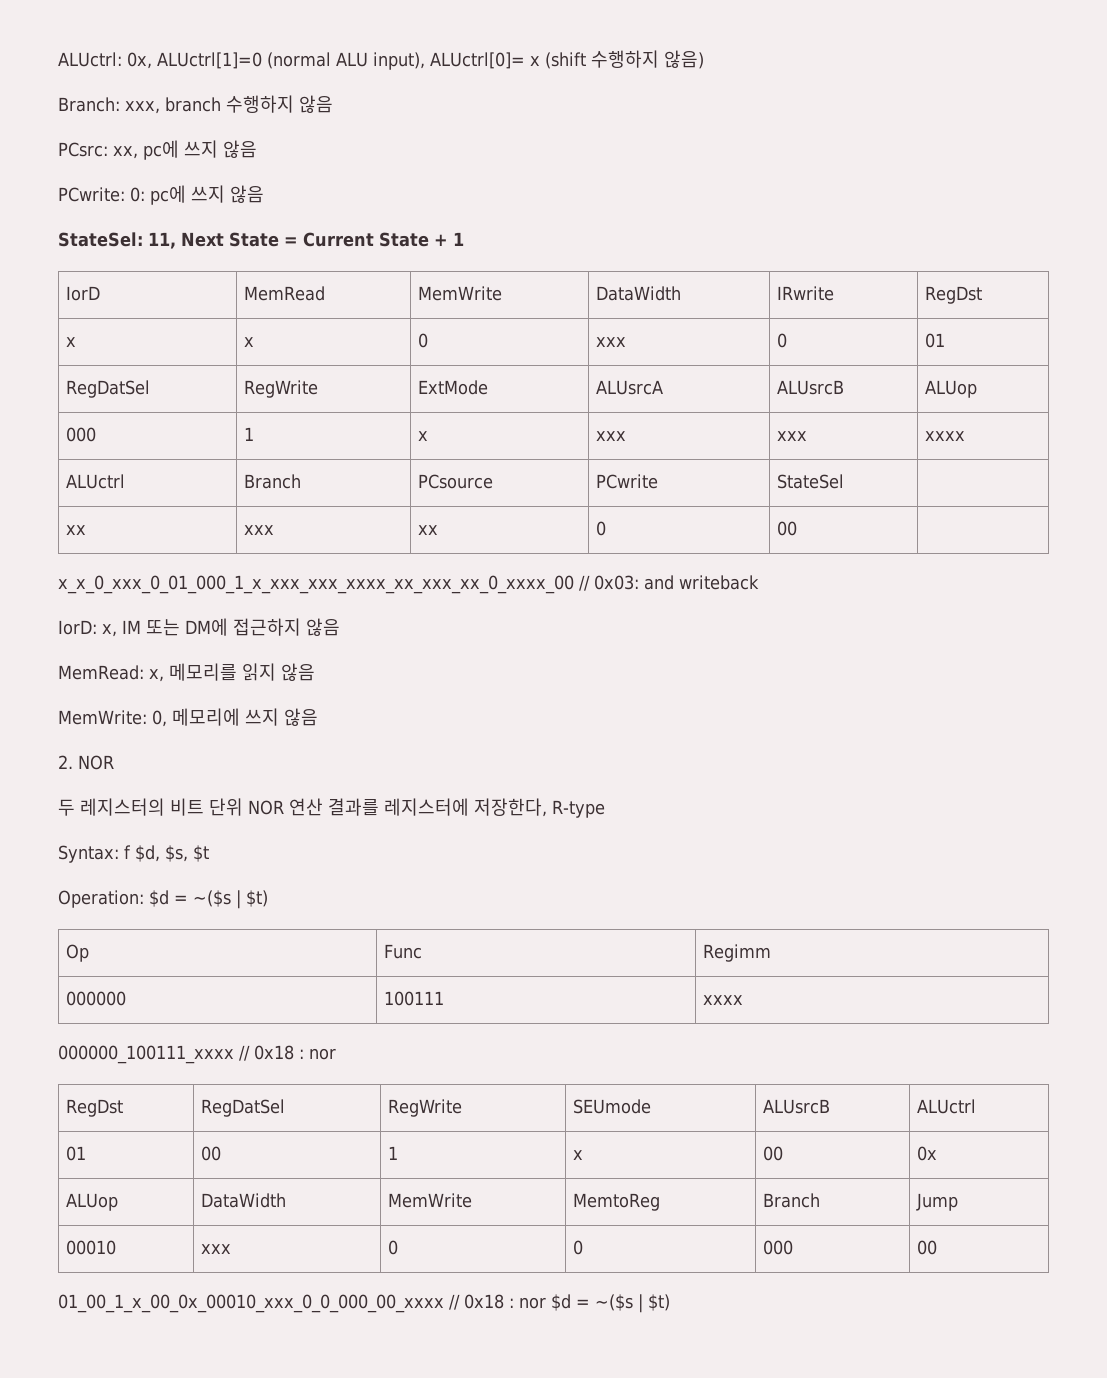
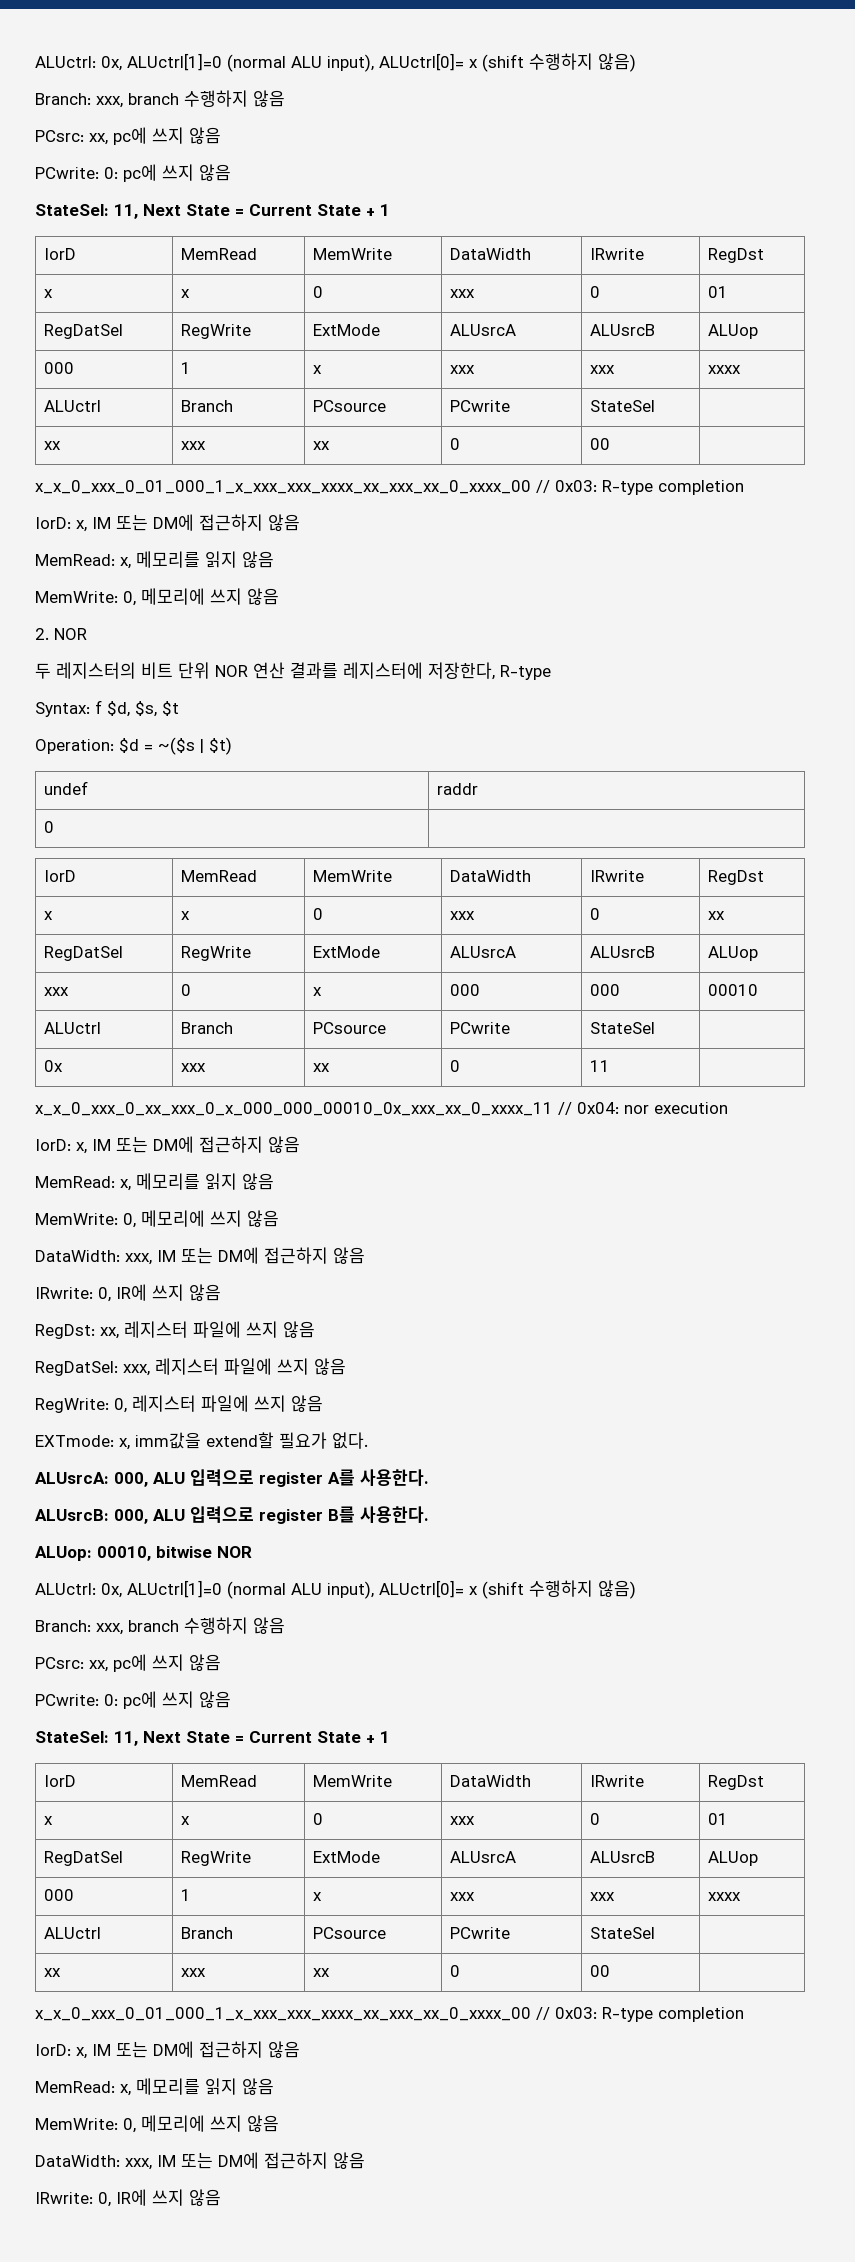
[644,575,759,590] and writeback -> [602,480,744,495] R-type completion
[65,944,89,962] [383,944,422,959] [702,944,771,962] [65,991,126,1006] [383,991,444,1006] [702,995,743,1005] [58,1045,336,1064] [65,1099,123,1117] [200,1099,285,1117] [387,1099,463,1117] [572,1099,651,1114] [762,1099,830,1114] [916,1099,976,1114] [65,1146,86,1161] [200,1146,221,1161] [387,1146,398,1160] [572,1150,583,1160] [762,1146,783,1161] [916,1146,937,1161] [65,1193,118,1211] [200,1193,286,1208] [387,1193,472,1208] [572,1193,660,1211] [762,1193,820,1208] [915,1193,958,1211] [65,1240,116,1255] [200,1244,231,1254] [387,1240,398,1255] [572,1240,583,1255] [762,1240,793,1255] [916,1240,937,1255] [58,1294,670,1313] Op | Func | Regimm // 000000 | 100111 | xxxx // 000000_100111_xxxx // 0x18 : nor // RegDst | RegDatSel | RegWrite | SEUmode | ALUsrcB | ALUctrl // 01 | 00 | 1 | x | 00 | 0x // ALUop | DataWidth | MemWrite | MemtoReg | Branch | Jump // 00010 | xxx | 0 | 0 | 000 | 00 // 01_00_1_x_00_0x_00010_xxx_0_0_000_00_xxxx // 0x18 : nor $d = ~($s | $t) -> [43,781,88,795] [436,783,478,795] [43,821,54,833] [43,870,76,882] [180,870,257,882] [312,870,392,882] [449,870,531,882] [589,870,644,882] [707,870,764,885] [43,911,53,920] [180,911,190,920] [312,908,323,920] [449,911,475,920] [589,908,600,920] [707,911,725,920] [43,946,123,961] [180,946,251,961] [312,946,380,958] [449,946,516,958] [589,946,655,958] [707,946,758,961] [43,987,69,996] [180,984,191,996] [312,987,322,996] [449,984,480,996] [589,984,620,996] [707,984,758,996] [43,1022,101,1034] [180,1022,233,1034] [312,1022,386,1034] [449,1022,510,1034] [589,1022,655,1034] [43,1060,63,1072] [180,1063,206,1072] [312,1063,330,1072] [449,1060,460,1072] [589,1060,610,1072] [35,1102,728,1116] [35,1136,300,1154] [35,1173,274,1191] [35,1210,279,1228] [35,1247,365,1265] [35,1284,221,1302] [35,1321,315,1339] [35,1358,346,1376] [35,1395,323,1413] [35,1432,368,1450] [35,1469,429,1487] [35,1506,429,1524] [35,1546,252,1561] [35,1580,636,1599] [35,1617,285,1635] [35,1654,221,1672] [35,1691,231,1709] [35,1731,390,1746] [43,1775,76,1787] [180,1775,257,1787] [312,1775,392,1787] [449,1775,531,1787] [589,1775,644,1787] [707,1775,764,1790] [43,1816,53,1825] [180,1816,190,1825] [312,1813,323,1825] [449,1816,475,1825] [589,1813,600,1825] [707,1813,728,1825] [43,1851,123,1866] [180,1851,251,1866] [312,1851,380,1863] [449,1851,516,1863] [589,1851,655,1863] [707,1851,758,1866] [43,1889,74,1901] [180,1889,191,1901] [312,1892,322,1901] [449,1892,475,1901] [589,1892,615,1901] [707,1892,741,1901] [43,1927,101,1939] [180,1927,233,1939] [312,1927,386,1939] [449,1927,510,1939] [589,1927,655,1939] [43,1968,61,1977] [180,1968,206,1977] [312,1968,330,1977] [449,1965,460,1977] [589,1965,610,1977] [35,2007,744,2022] [35,2041,300,2059] [35,2078,274,2096] [35,2115,279,2133] [35,2152,365,2170] [35,2189,221,2207] undef | raddr // 0 | // IorD | MemRead | MemWrite | DataWidth | IRwrite | RegDst // x | x | 0 | xxx | 0 | xx // RegDatSel | RegWrite | ExtMode | ALUsrcA | ALUsrcB | ALUop // xxx | 0 | x | 000 | 000 | 00010 // ALUctrl | Branch | PCsource | PCwrite | StateSel | // 0x | xxx | xx | 0 | 11 | // x_x_0_xxx_0_xx_xxx_0_x_000_000_00010_0x_xxx_xx_0_xxxx_11 // 0x04: nor execution // IorD: x, IM 또는 DM에 접근하지 않음 // MemRead: x, 메모리를 읽지 않음 // MemWrite: 0, 메모리에 쓰지 않음 // DataWidth: xxx, IM 또는 DM에 접근하지 않음 // IRwrite: 0, IR에 쓰지 않음 // RegDst: xx, 레지스터 파일에 쓰지 않음 // RegDatSel: xxx, 레지스터 파일에 쓰지 않음 // RegWrite: 0, 레지스터 파일에 쓰지 않음 // EXTmode: x, imm값을 extend할 필요가 없다. // ALUsrcA: 000, ALU 입력으로 register A를 사용한다. // ALUsrcB: 000, ALU 입력으로 register B를 사용한다. // ALUop: 00010, bitwise NOR // ALUctrl: 0x, ALUctrl[1]=0 (normal ALU input), ALUctrl[0]= x (shift 수행하지 않음) // Branch: xxx, branch 수행하지 않음 // PCsrc: xx, pc에 쓰지 않음 // PCwrite: 0: pc에 쓰지 않음 // StateSel: 11, Next State = Current State + 1 // IorD | MemRead | MemWrite | DataWidth | IRwrite | RegDst // x | x | 0 | xxx | 0 | 01 // RegDatSel | RegWrite | ExtMode | ALUsrcA | ALUsrcB | ALUop // 000 | 1 | x | xxx | xxx | xxxx // ALUctrl | Branch | PCsource | PCwrite | StateSel | // xx | xxx | xx | 0 | 00 | // x_x_0_xxx_0_01_000_1_x_xxx_xxx_xxxx_xx_xxx_xx_0_xxxx_00 // 0x03: R-type completion // IorD: x, IM 또는 DM에 접근하지 않음 // MemRead: x, 메모리를 읽지 않음 // MemWrite: 0, 메모리에 쓰지 않음 // DataWidth: xxx, IM 또는 DM에 접근하지 않음 // IRwrite: 0, IR에 쓰지 않음

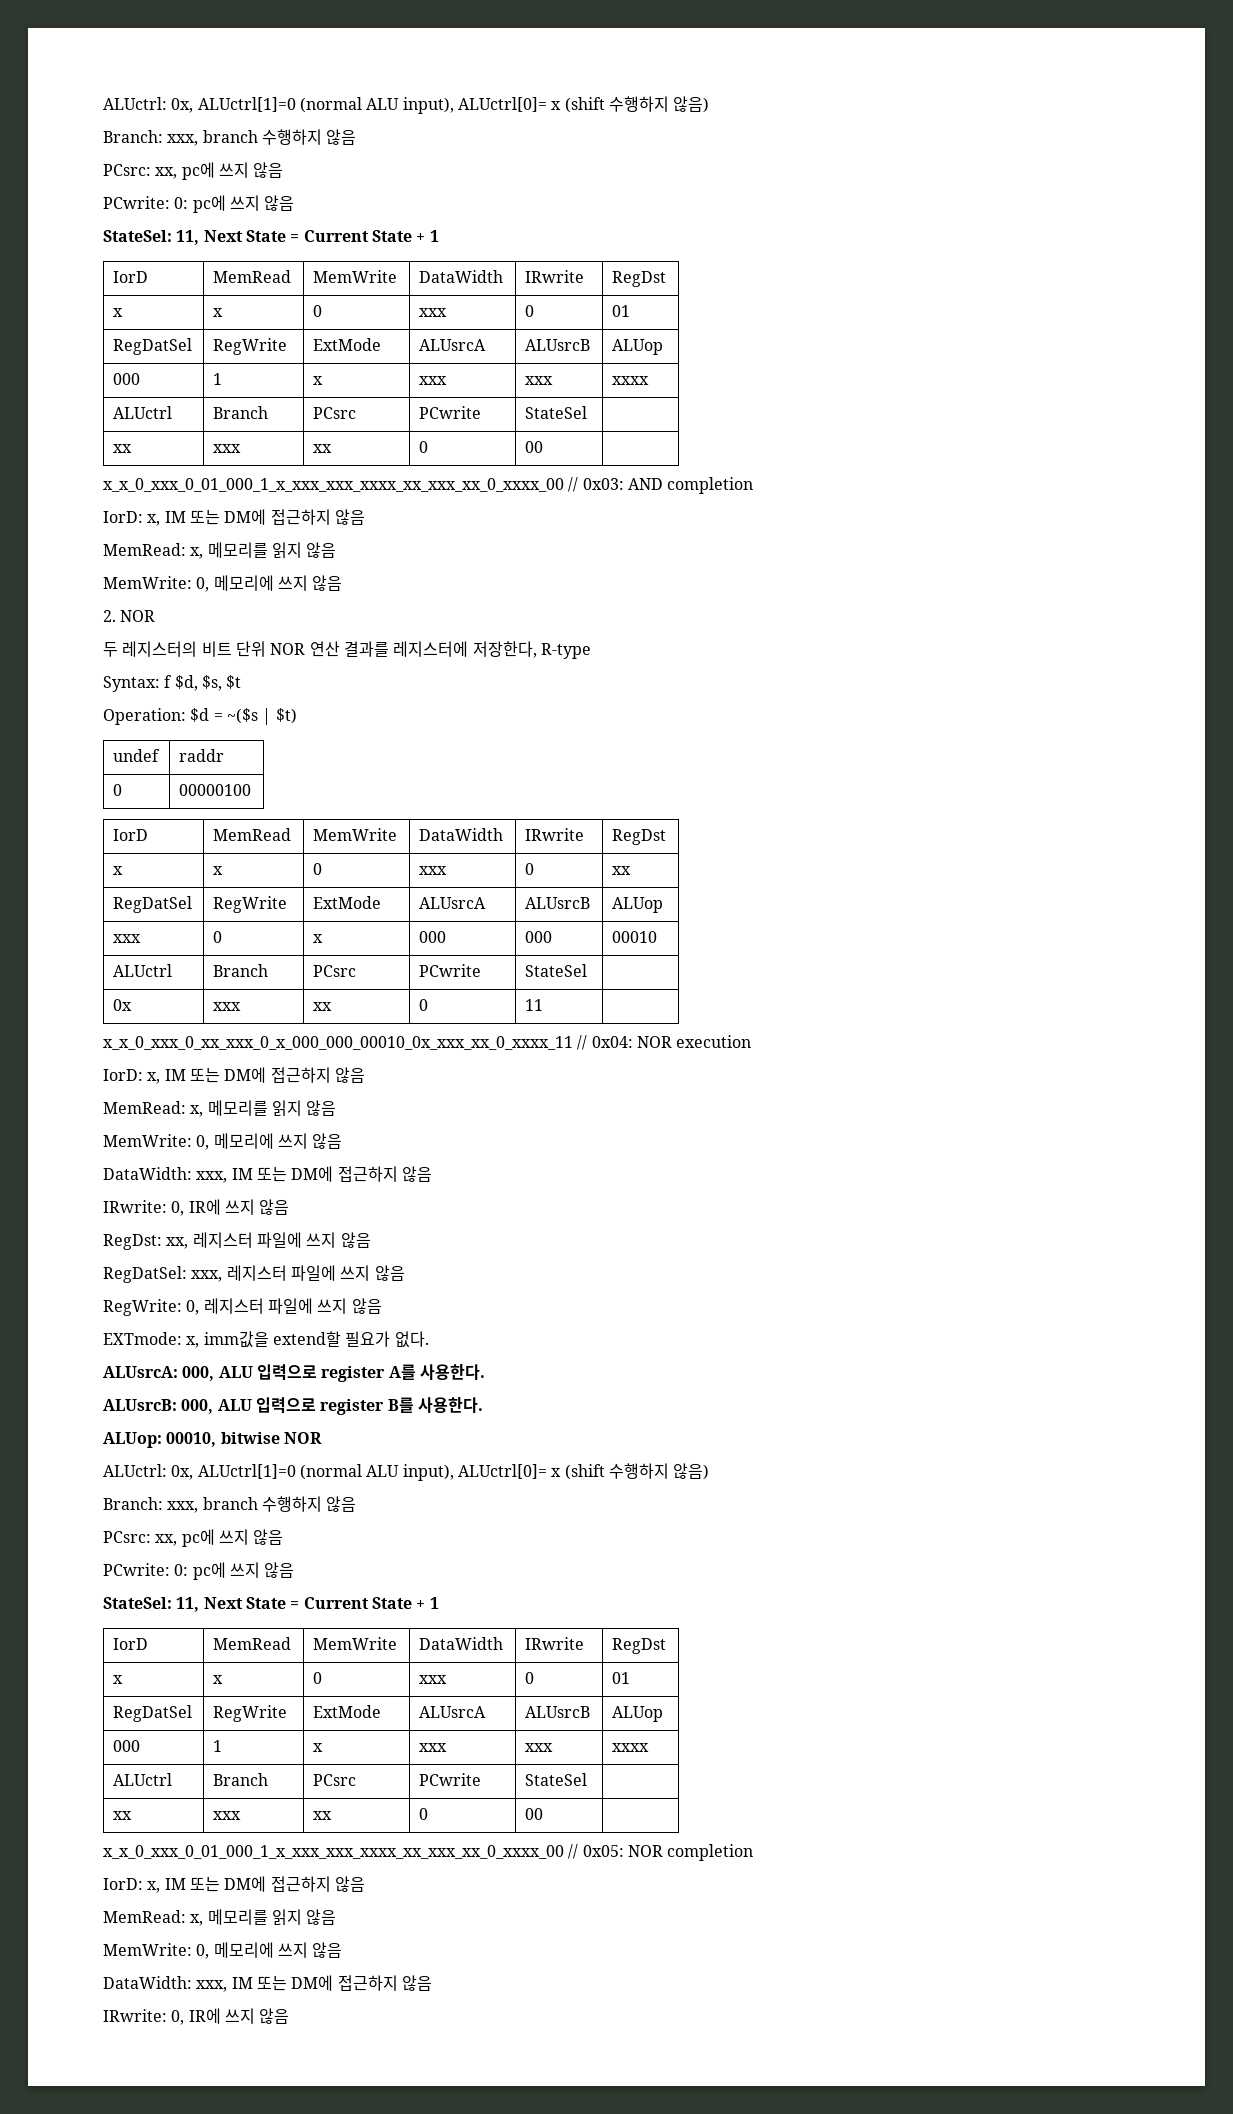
[312,400,386,412] PCsource -> [313,407,357,419] PCsrc
[602,480,653,495] R-type -> [627,478,663,490] AND
(54, 827) none -> [179,784,252,796] 00000100
[312,1022,386,1034] PCsource -> [313,965,357,977] PCsrc
[624,1105,649,1114] nor -> [636,1036,672,1048] NOR
[312,1927,386,1939] [449,1927,510,1939] [589,1927,655,1939] [43,1968,61,1977] [180,1968,206,1977] [312,1968,330,1977] [449,1965,460,1977] [589,1965,610,1977] [35,2007,653,2022] PCsource | PCwrite | StateSel | // xx | xxx | xx | 0 | 00 | // x_x_0_xxx_0_01_000_1_x_xxx_xxx_xxxx_xx_xxx_xx_0_xxxx_00 // 0x03: R-type -> [313,1774,357,1786] [419,1773,482,1786] [525,1773,588,1786] [113,1811,133,1820] [213,1811,242,1820] [313,1811,333,1820] [419,1808,429,1820] [525,1808,544,1820] [103,1844,663,1859] PCsrc | PCwrite | StateSel | // xx | xxx | xx | 0 | 00 | // x_x_0_xxx_0_01_000_1_x_xxx_xxx_xxxx_xx_xxx_xx_0_xxxx_00 // 0x05: NOR

